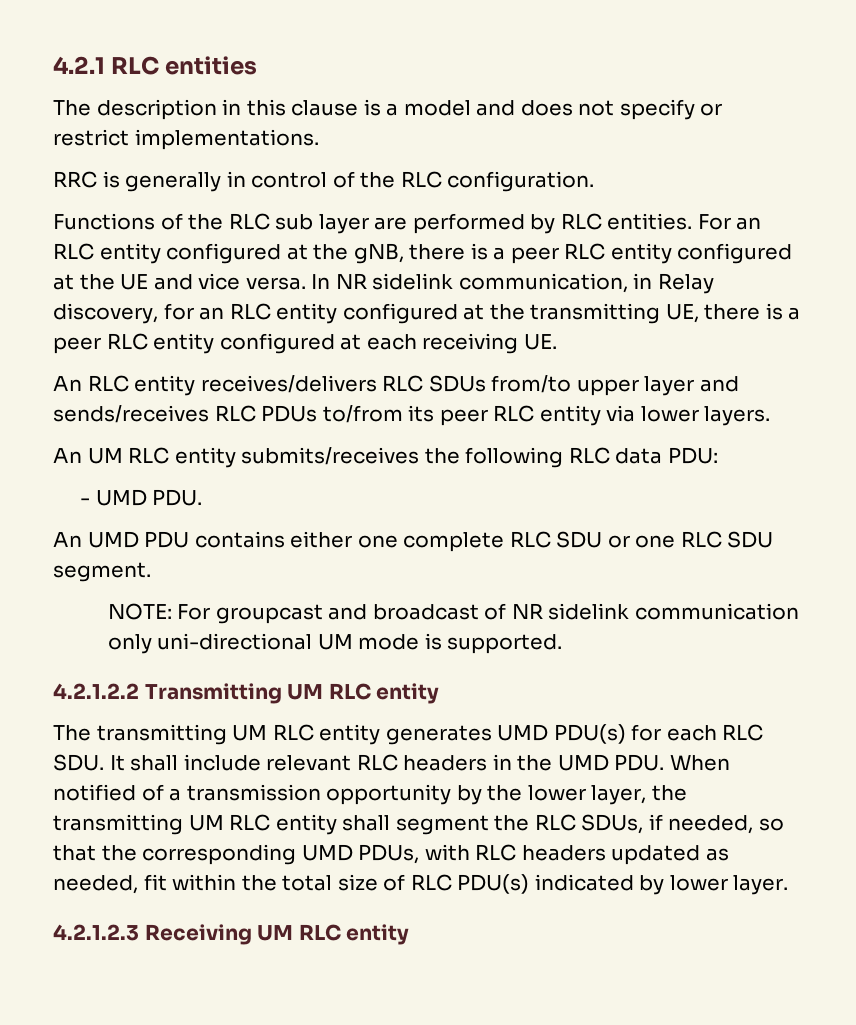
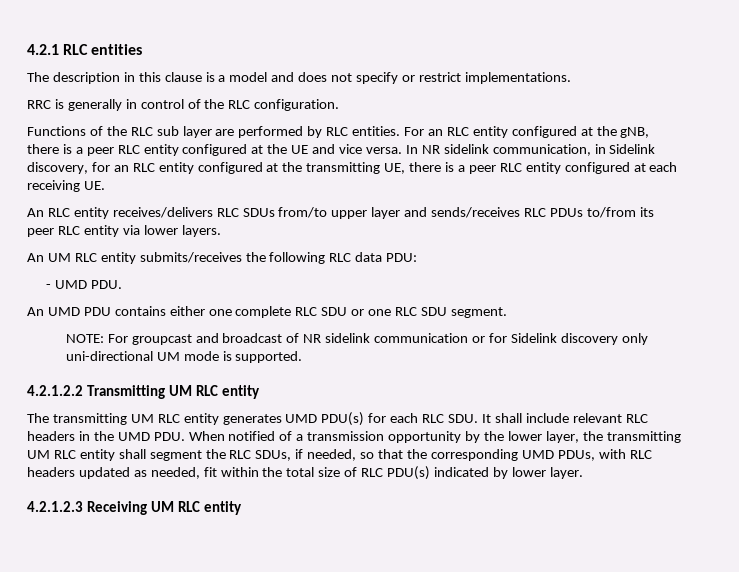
[657,273,714,294] Relay -> [609,144,656,154] Sidelink
(799, 611) none -> [472,333,618,345] or for Sidelink discovery

